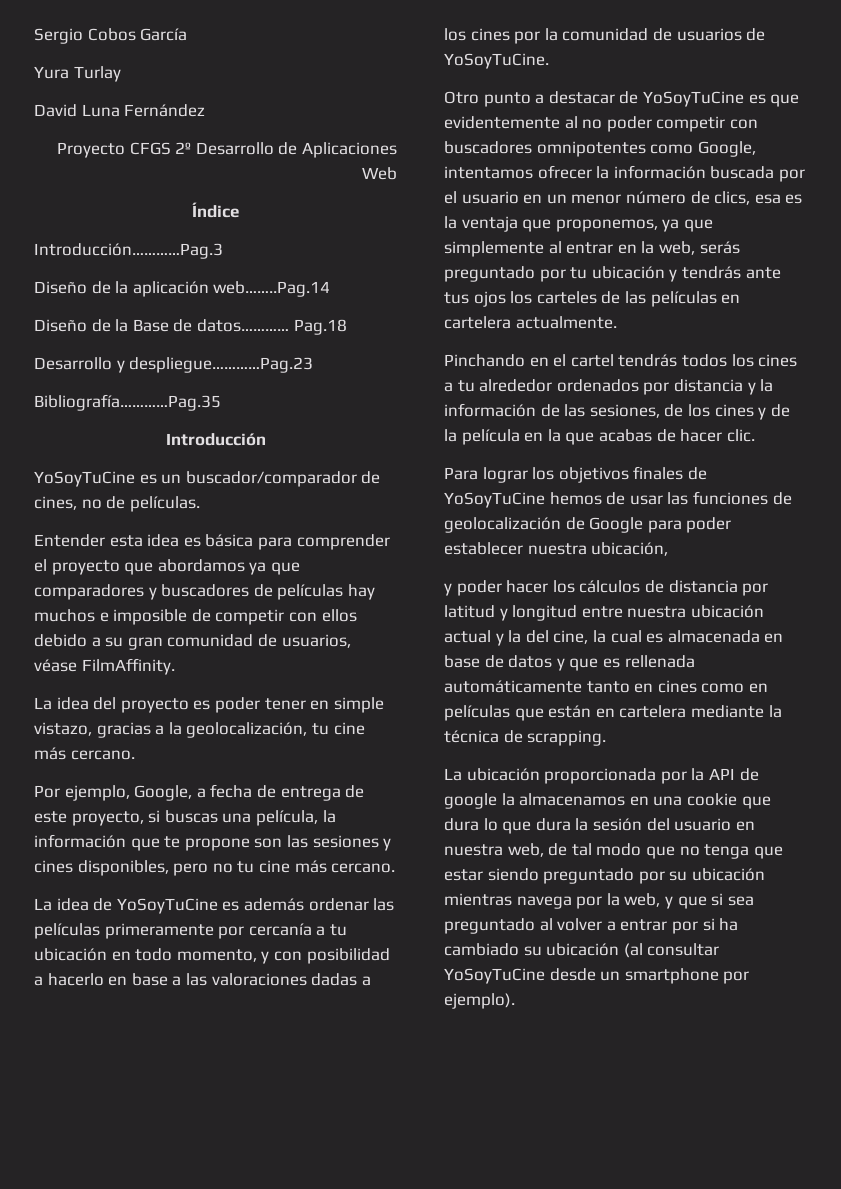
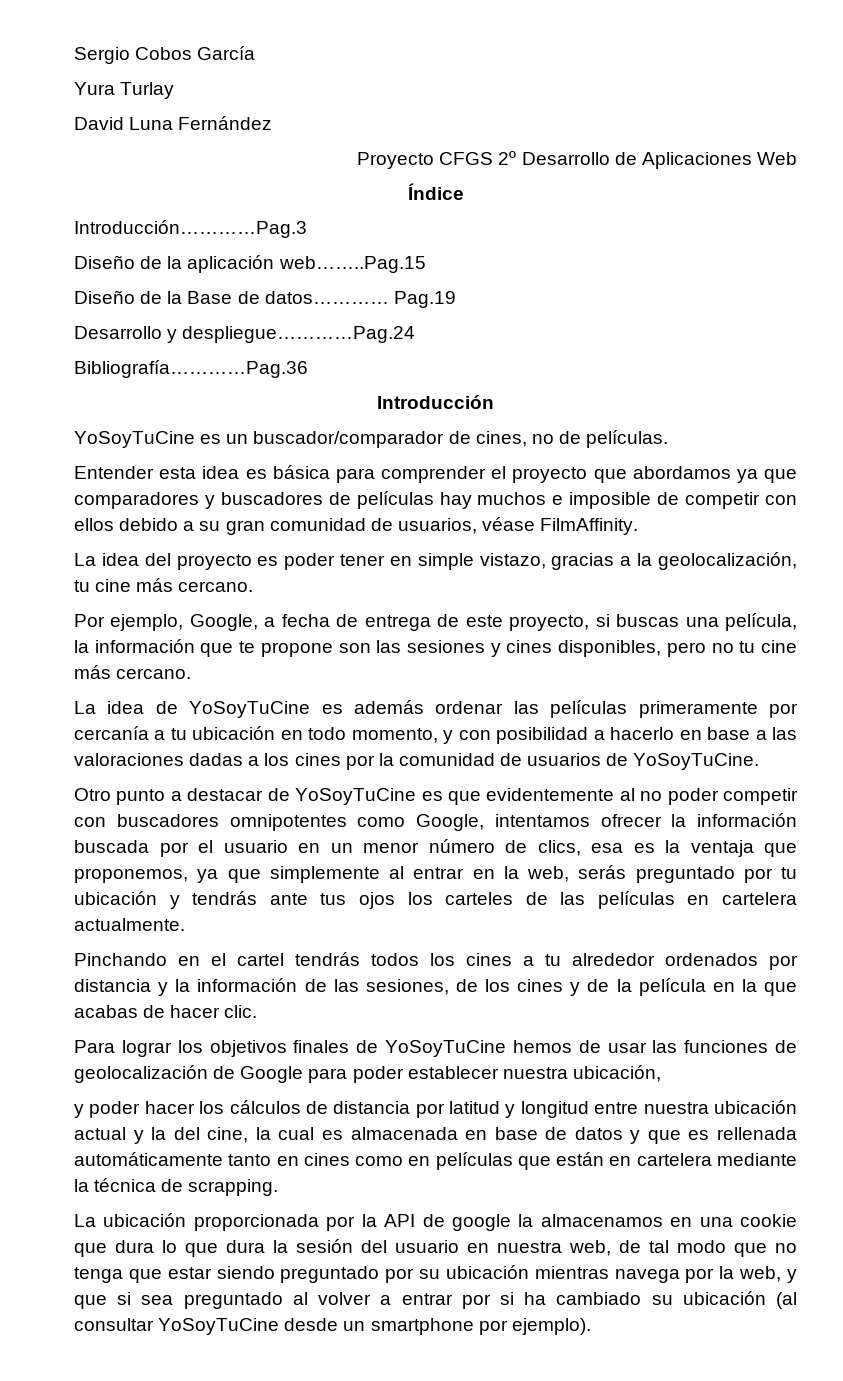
[213,281,331,297] web……..Pag.14 -> [278,256,426,273] web……..Pag.15
[293,319,347,335] Pag.18 -> [393,291,456,308] Pag.19
[129,357,314,373] [34,394,221,411] despliegue…………Pag.23 // Bibliografía…………Pag.35 -> [182,326,416,343] [74,360,308,378] despliegue…………Pag.24 // Bibliografía…………Pag.36

